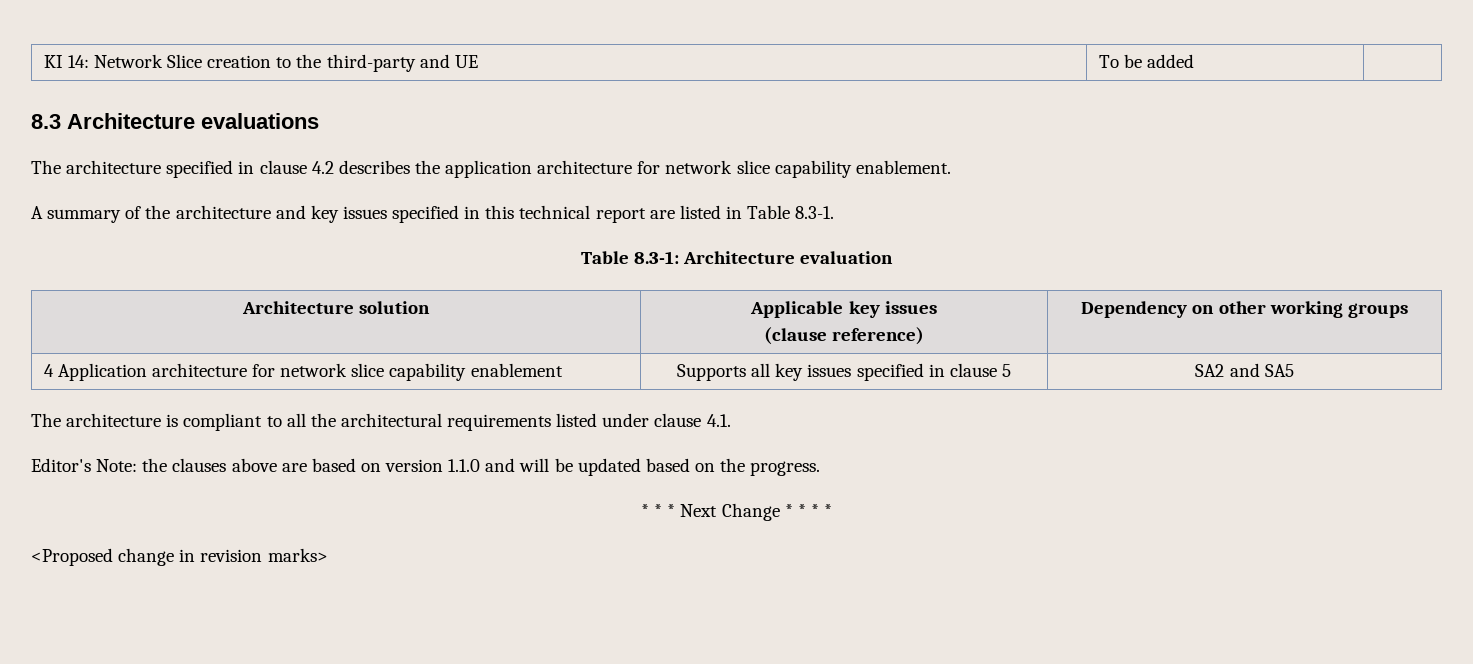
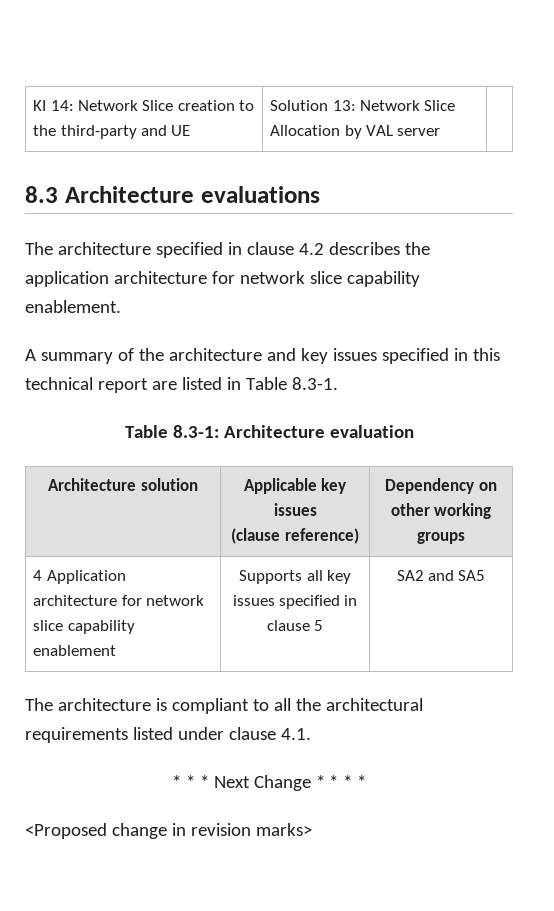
[1098,54,1194,68] To be added -> [270,100,456,111] [270,125,441,139] Solution 13: Network Slice Allocation by VAL server
[31,458,821,476] // Editor's Note: the clauses above are based on version 1.1.0 and will be updated based on the progress. -> (311, 734) none

